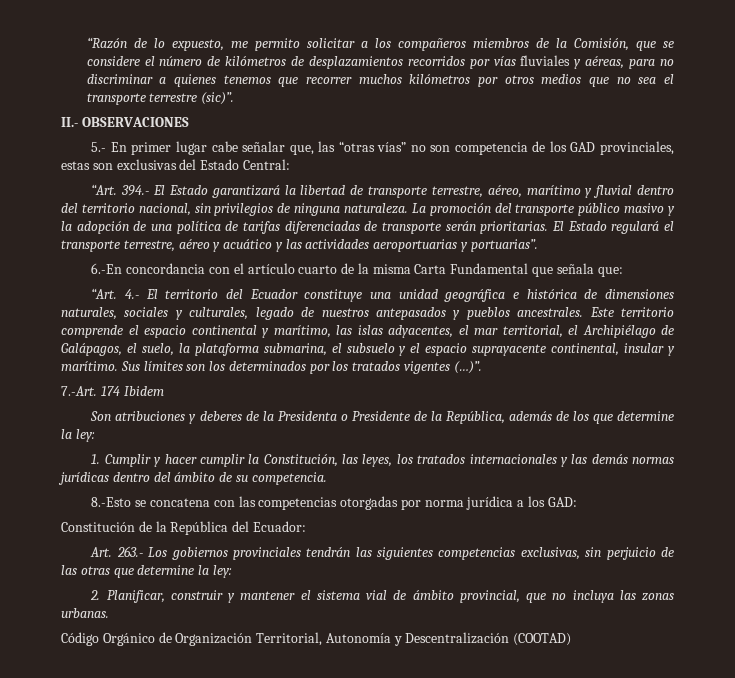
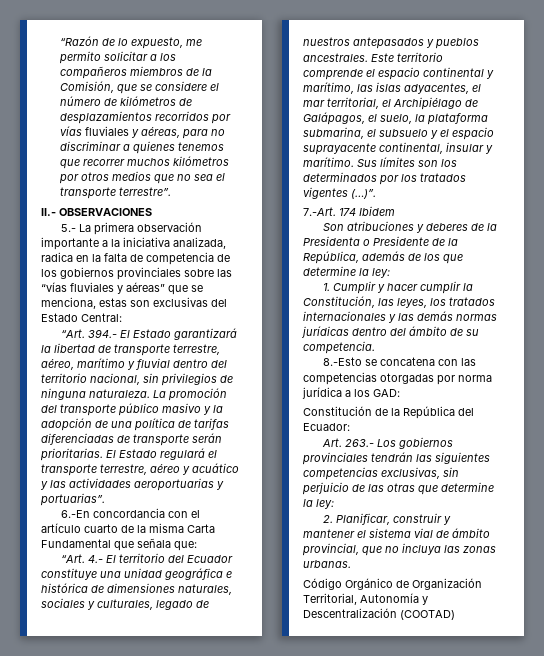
[149,92,235,105] terrestre (sic)”. -> [119,187,172,196] terrestre”.
[110,141,674,155] En primer lugar cabe señalar que, las “otras vías” no son competencia de los GAD provinciales, -> [79,222,203,235] [41,237,226,250] [41,252,230,265] [41,267,232,280] [41,282,203,295] [41,297,96,309] La primera observación importante a la iniciativa analizada, radica en la falta de competencia de los gobiernos provinciales sobre las “vías fluviales y aéreas” que se menciona,

